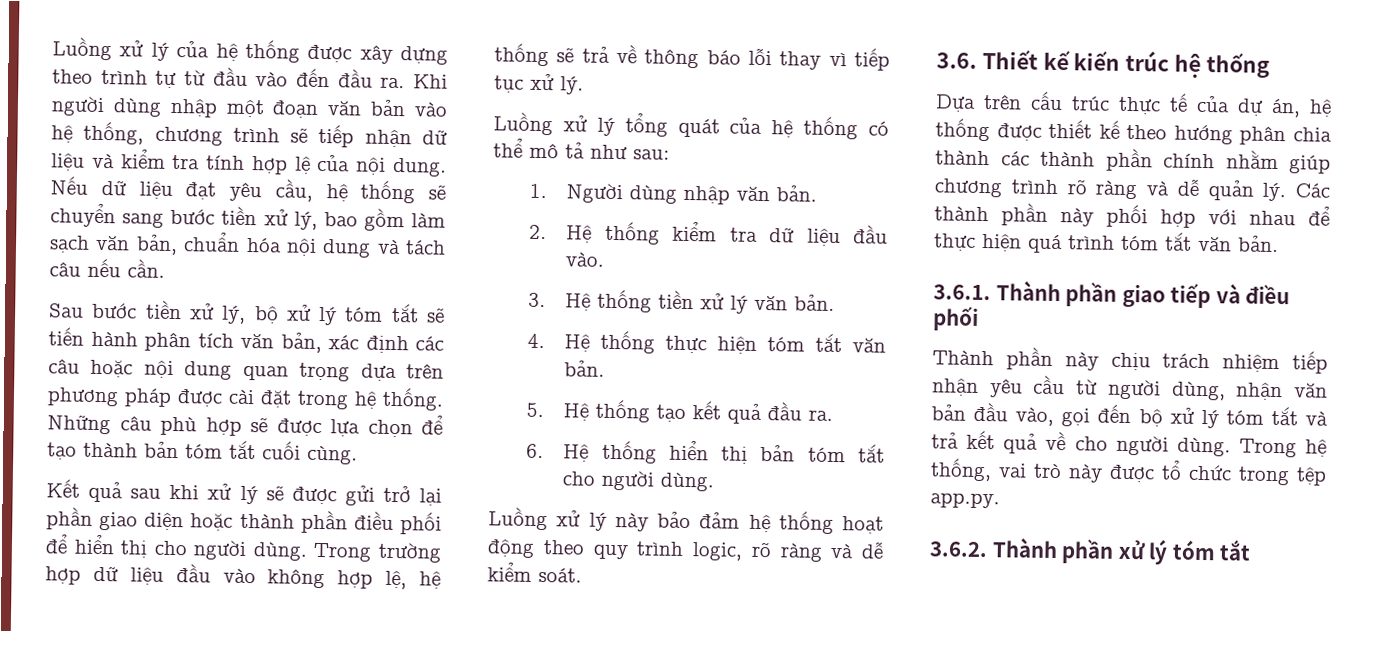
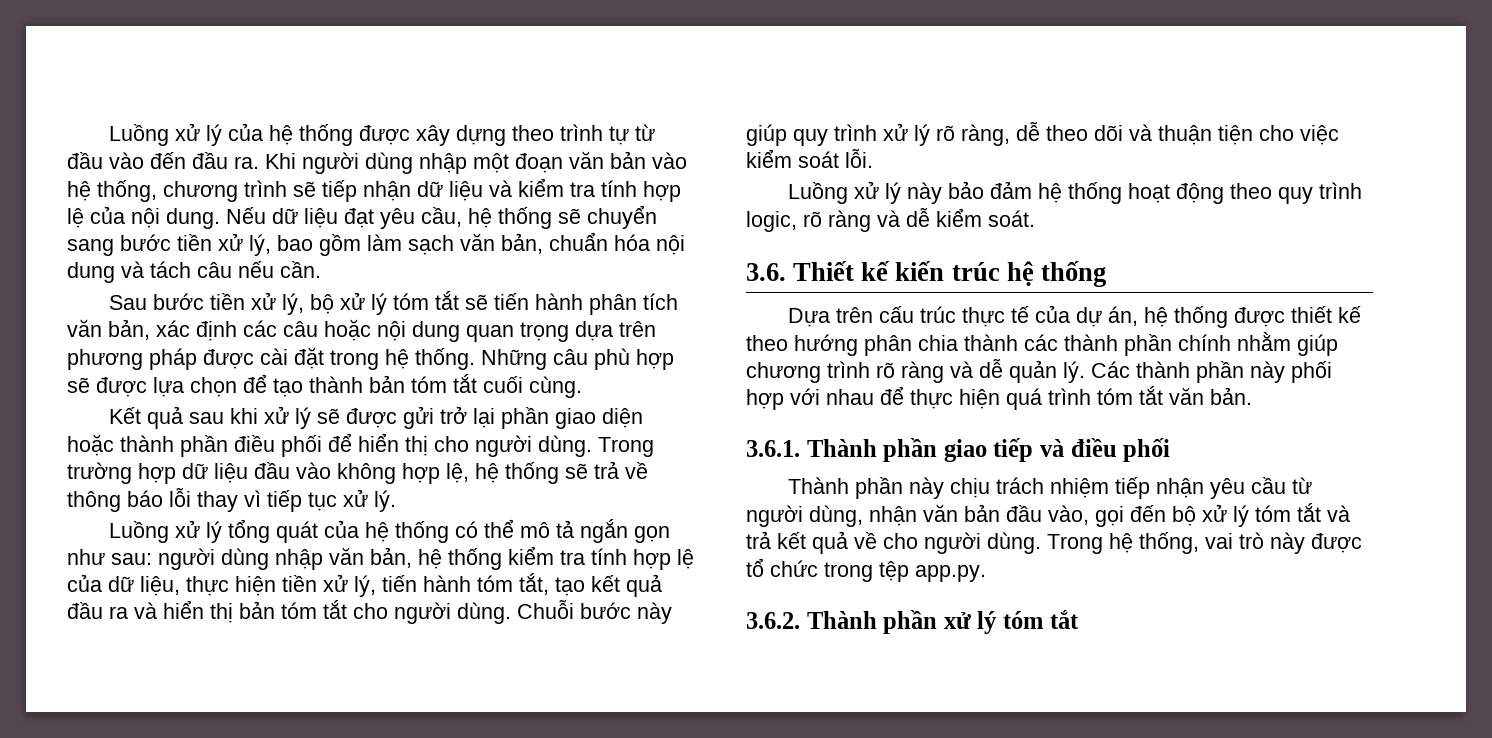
(585, 150) none -> [580,519,671,543] ngắn gọn
[529,183,624,204] // 1. Người -> [158,548,215,570] người
[776,185,818,202] [529,221,888,247] [565,252,605,267] [528,289,836,314] [527,330,886,354] [564,360,606,377] [526,399,834,425] [526,440,657,464] bản. // 2. Hệ thống kiểm tra dữ liệu đầu vào. // 3. Hệ thống tiền xử lý văn bản. // 4. Hệ thống thực hiện tóm tắt văn bản. // 5. Hệ thống tạo kết quả đầu ra. // 6. Hệ thống -> [370,546,694,570] [67,573,662,597] [67,602,157,619] bản, hệ thống kiểm tra tính hợp lệ của dữ liệu, thực hiện tiền xử lý, tiến hành tóm tắt, tạo kết quả đầu ra và
(715, 482) none -> [517,600,672,624] [746,122,1339,146] [746,149,873,168] Chuỗi bước này giúp quy trình xử lý rõ ràng, dễ theo dõi và thuận tiện cho việc kiểm soát lỗi.

